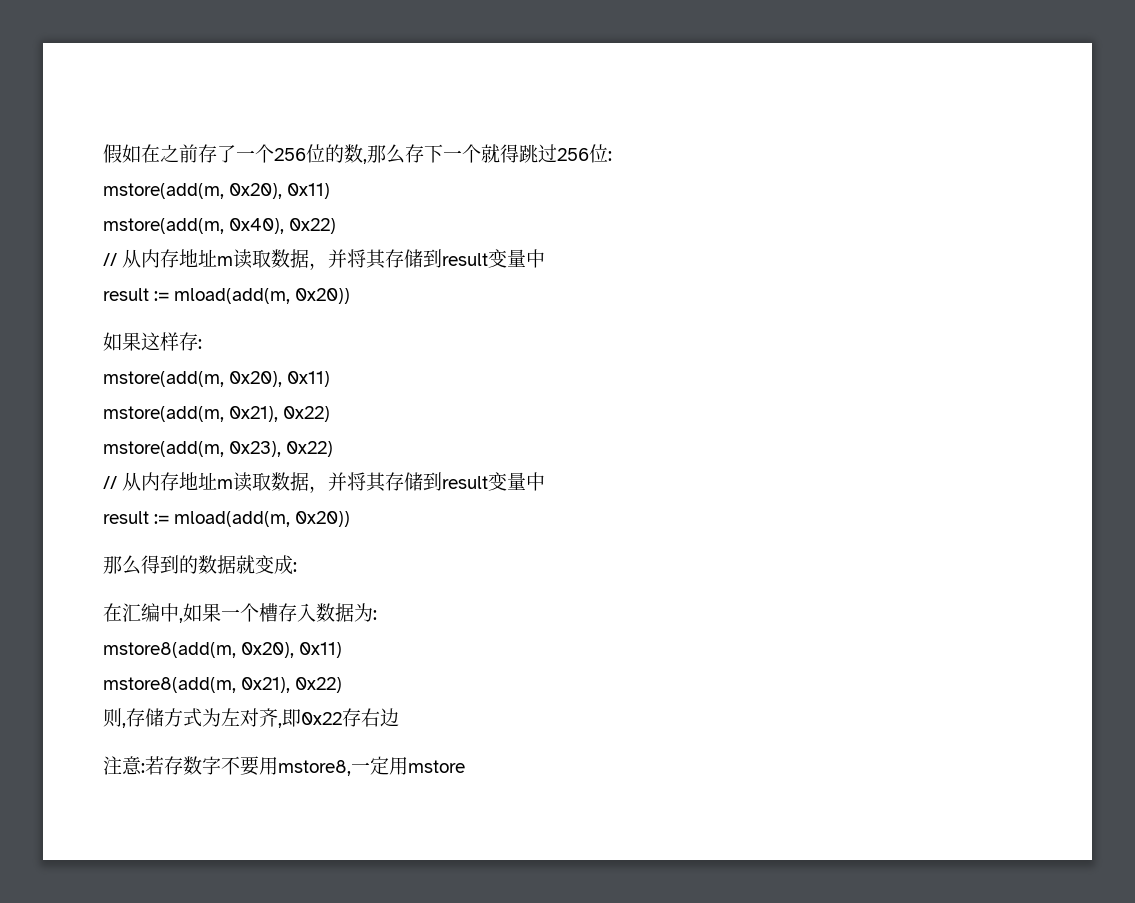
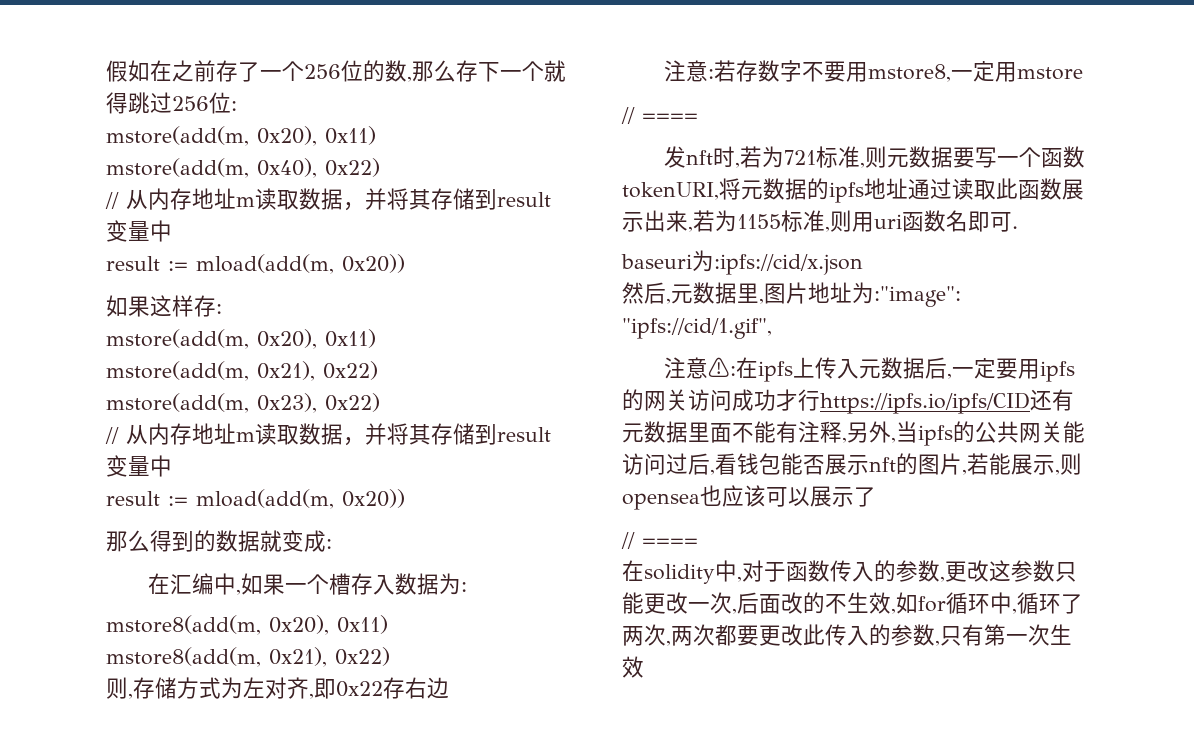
(465, 766) none -> [621,107,698,124] [663,146,1085,168] [622,178,1084,203] [622,210,1018,232] [621,250,863,275] [622,282,961,307] [622,318,772,339] [663,357,1075,382] [622,389,1074,414] [622,421,1085,446] [622,453,1082,475] [622,485,876,510] [621,532,698,549] [622,560,1077,584] [622,592,1083,614] [622,624,1072,646] [622,656,644,678] // // ==== // 发nft时,若为721标准,则元数据要写一个函数tokenURI,将元数据的ipfs地址通过读取此函数展示出来,若为1155标准,则用uri函数名即可. // baseuri为:ipfs://cid/x.json // 然后,元数据里,图片地址为:"image": "ipfs://cid/1.gif", // 注意⚠:在ipfs上传入元数据后,一定要用ipfs的网关访问成功才行https://ipfs.io/ipfs/CID还有元数据里面不能有注释,另外,当ipfs的公共网关能访问过后,看钱包能否展示nft的图片,若能展示,则opensea也应该可以展示了 // // ==== // 在solidity中,对于函数传入的参数,更改这参数只能更改一次,后面改的不生效,如for循环中,循环了两次,两次都要更改此传入的参数,只有第一次生效

